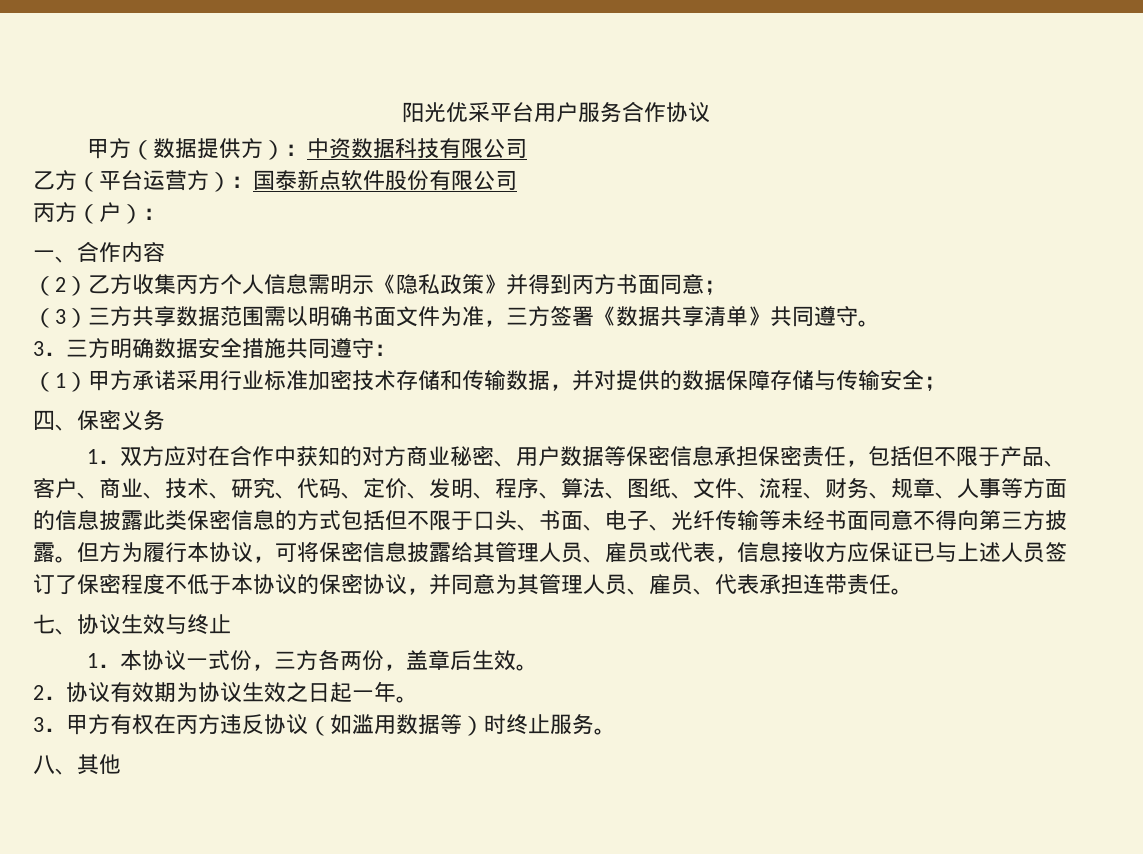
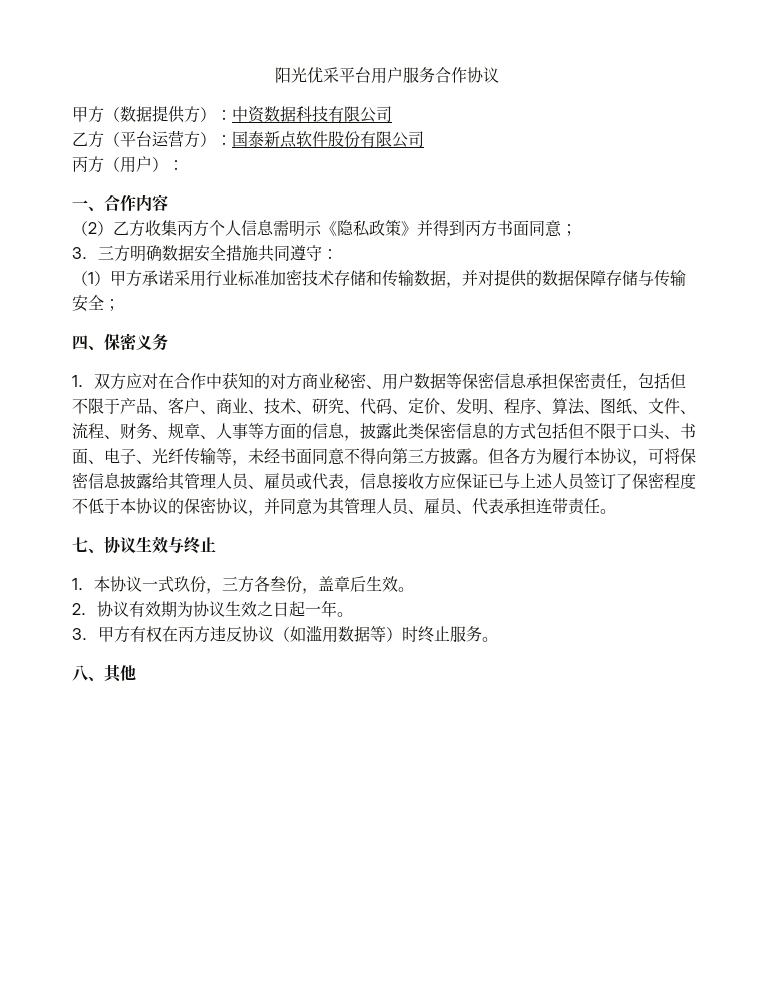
(99, 214) none -> [120,156,136,173] 用
[33,306,880,328] // （3）三方共享数据范围需以明确书面文件为准，三方签署《数据共享清单》共同遵守。 -> (577, 230) none
(99, 519) none -> [344,435,360,441] ，
(781, 520) none -> [232,460,248,466] ，
(99, 552) none -> [504,448,520,464] 各
(231, 660) none -> [174,576,190,592] 玖
[340,651,363,671] 两 -> [270,576,286,591] 叁

